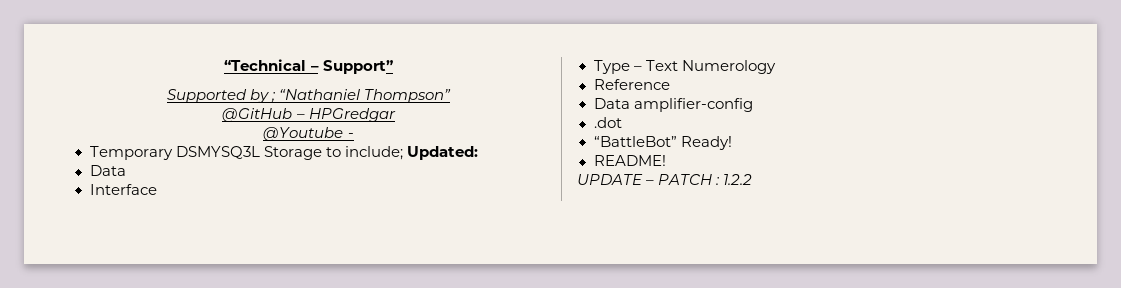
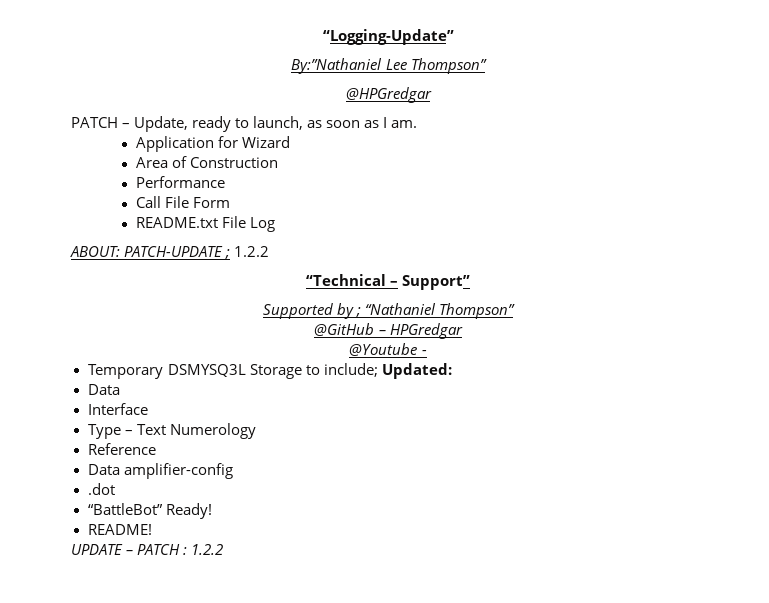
(224, 65) none -> [322,29,454,45] [291,58,487,74] [345,87,432,103] [71,116,418,132] [135,136,290,152] [135,156,278,168] [135,176,225,188] [135,196,230,208] [135,216,275,232] [70,246,270,259] “Logging-Update” // By:”Nathaniel Lee Thompson” // @HPGredgar // PATCH – Update, ready to launch, as soon as I am. // Application for Wizard // Area of Construction // Performance // Call File Form // README.txt File Log // ABOUT: PATCH-UPDATE ; 1.2.2 //

